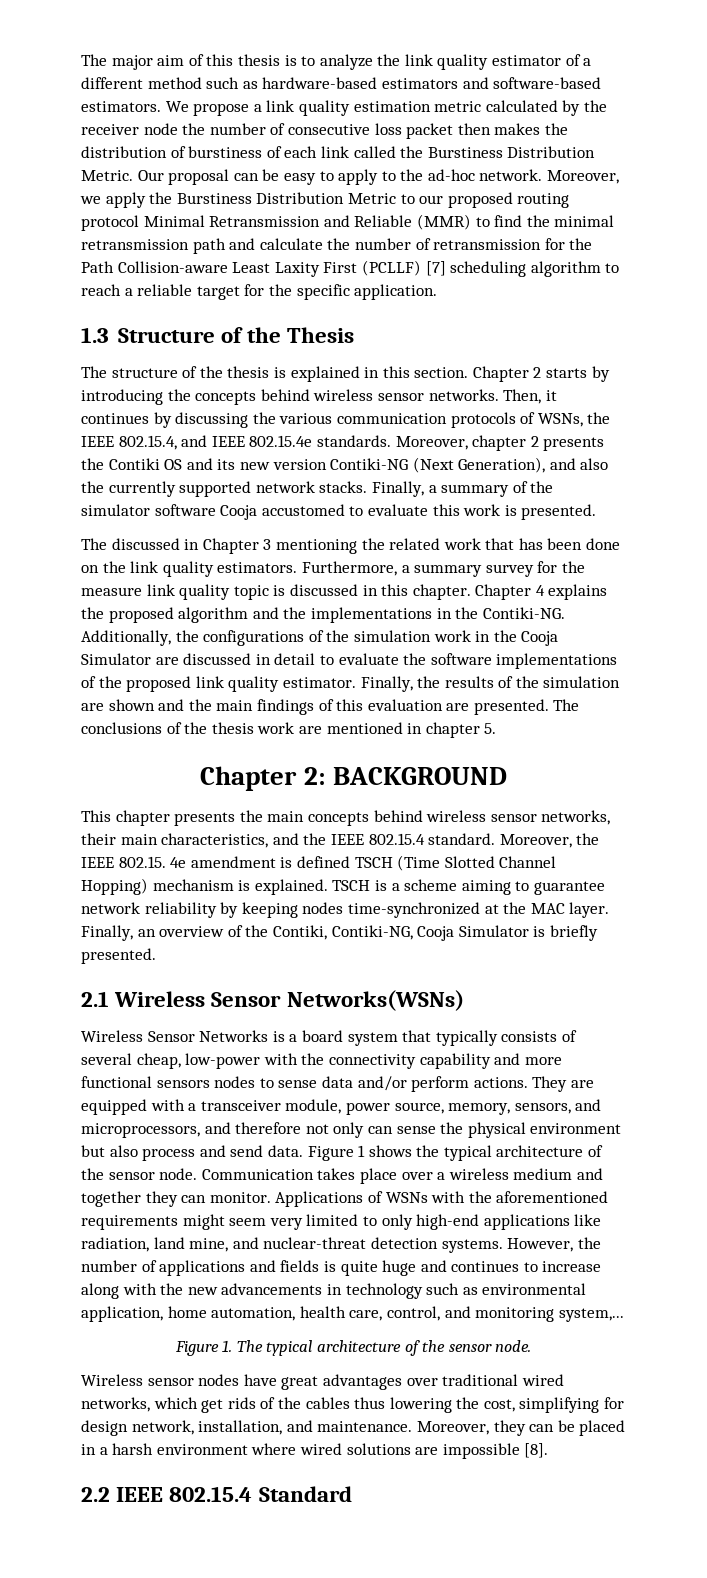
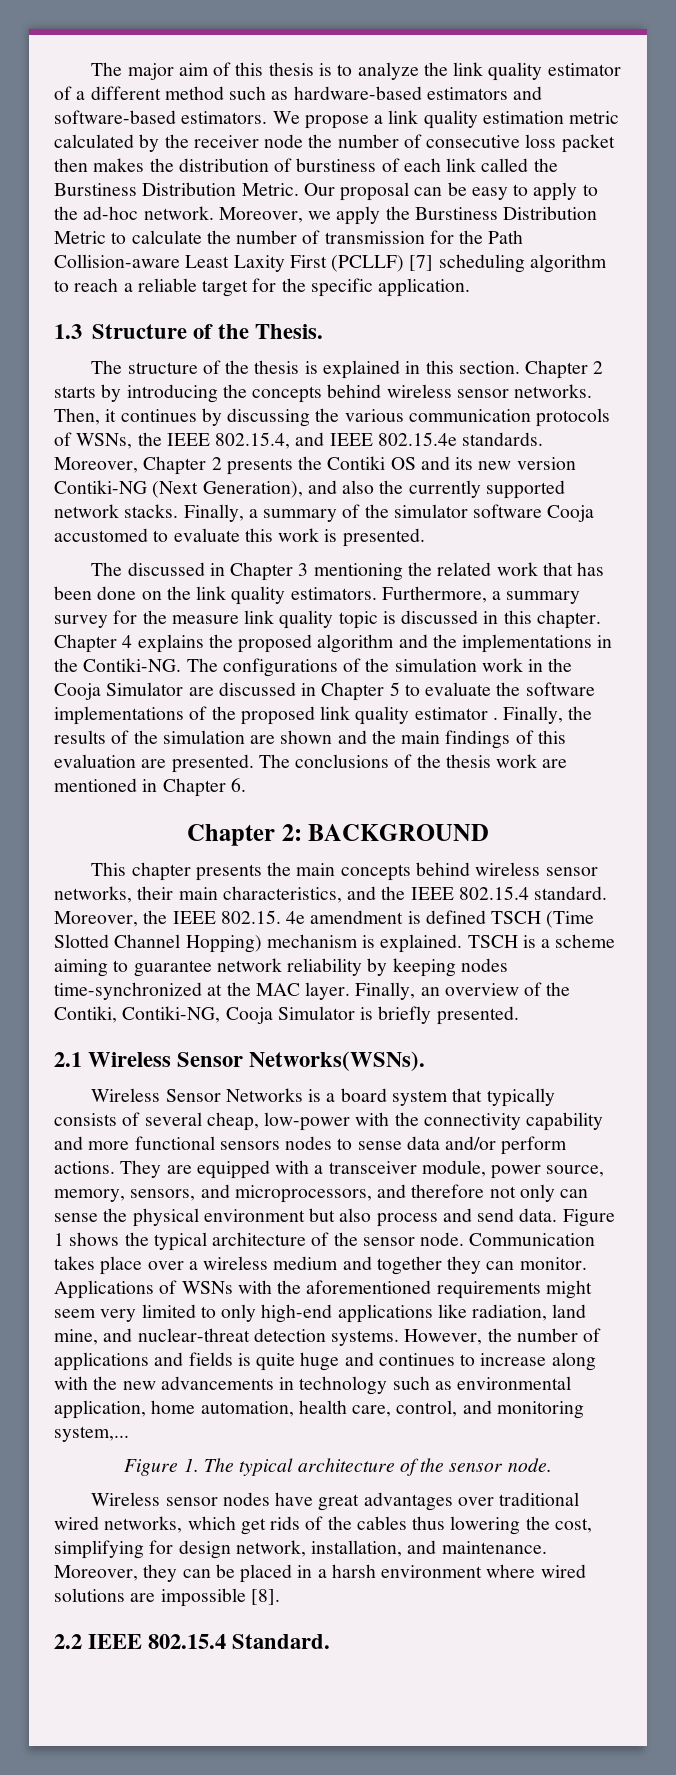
[419,192,570,208] [81,214,615,231] [81,238,256,254] our proposed routing protocol Minimal Retransmission and Reliable (MMR) to find the minimal retransmission path and -> (127, 238) none
[433,239,542,250] retransmission -> [324,231,425,244] transmission
[287,327,355,343] Thesis -> [254,324,323,339] Thesis.
[472,435,527,451] chapter -> [143,456,207,475] Chapter
[81,630,199,646] Additionally, the -> [186,658,218,672] The
[274,653,316,665] detail -> [321,682,400,701] Chapter 5
[282,677,356,688] estimator. -> [414,707,498,720] estimator .
[425,722,497,738] chapter 5. -> [162,778,246,797] Chapter 6.
[286,990,464,1011] Networks(WSNs) -> [249,1051,426,1071] Networks(WSNs).
[258,1486,352,1502] Standard -> [232,1634,331,1649] Standard.

